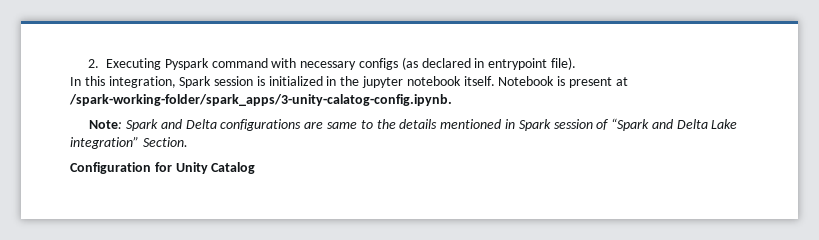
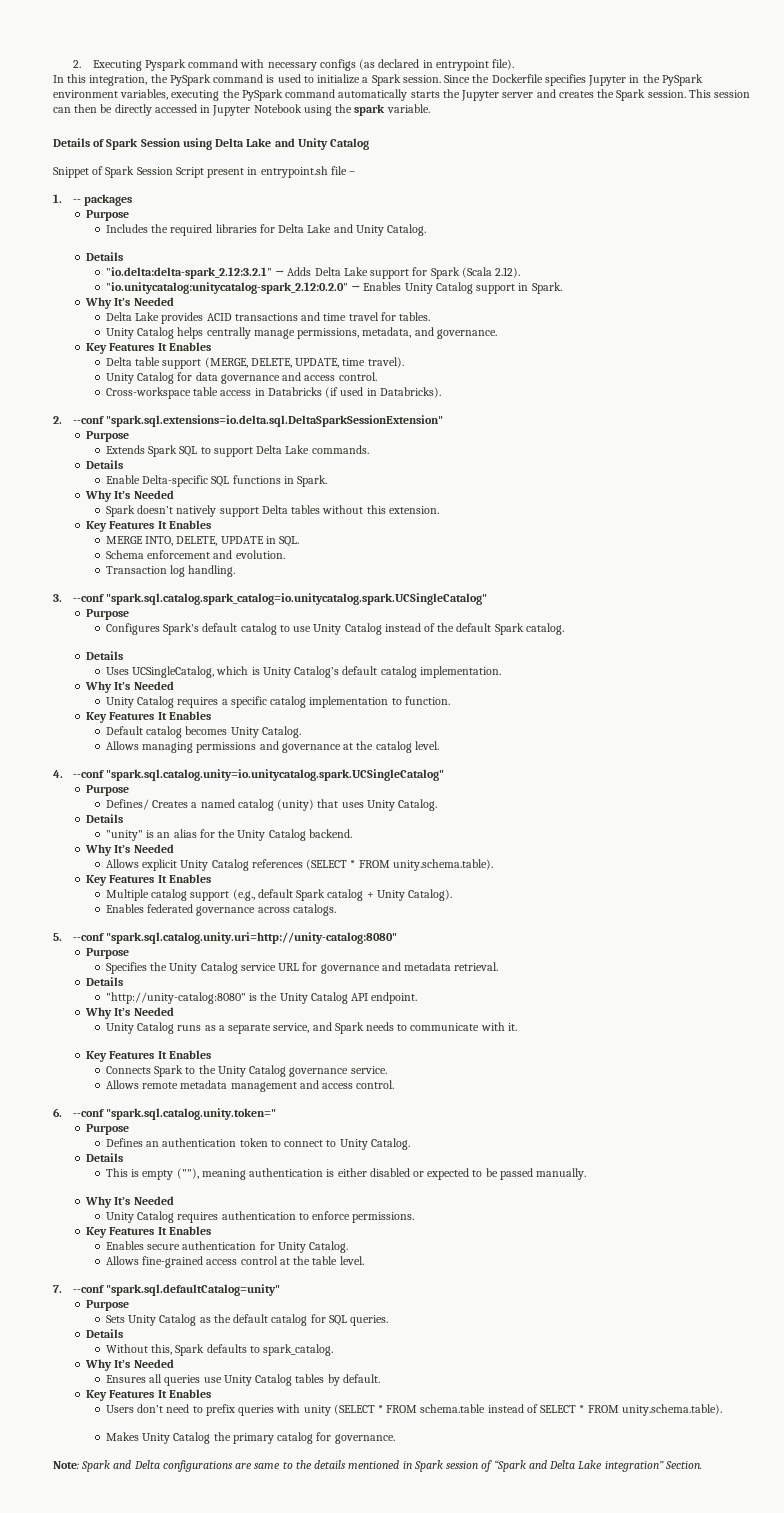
[179,76,628,88] [69,94,452,106] Spark session is initialized in the jupyter notebook itself. Notebook is present at /spark-working-folder/spark_apps/3-unity-calatog-config.ipynb. -> [150,74,703,86] [53,89,751,101] [53,104,430,116] [53,138,370,150] [53,166,356,178] [53,194,133,206] [86,210,130,221] [105,224,426,236] [86,252,124,261] [105,267,520,279] [105,282,562,294] [85,297,174,309] [105,312,430,324] [105,327,497,339] [86,342,211,354] [105,357,404,369] [105,372,377,384] [105,387,441,399] [53,415,444,427] [86,431,130,442] [105,445,369,457] [86,460,124,469] [105,475,328,487] [85,490,174,502] [105,505,439,517] [86,520,211,532] [105,536,300,547] [105,550,285,559] [105,565,236,577] [53,593,488,605] [86,609,130,620] [105,623,564,635] [86,651,124,660] [105,666,501,678] [85,681,174,693] [105,696,450,708] [86,711,211,723] [105,726,301,738] [105,741,439,753] [53,769,445,781] [86,785,130,796] [105,799,437,811] [86,814,124,823] [105,829,352,841] [85,844,174,856] [105,859,493,871] [86,874,211,886] [105,889,452,901] [105,904,336,916] [53,932,398,944] [86,948,130,959] [105,962,499,974] [86,977,124,986] [105,992,418,1004] [85,1007,174,1019] [105,1022,517,1034] [86,1050,211,1062] [105,1065,387,1077] [105,1080,395,1092] [53,1108,277,1120] [86,1124,130,1135] [105,1138,410,1150] [86,1153,124,1162] [105,1168,587,1180] [85,1196,174,1208] [105,1211,415,1223] [86,1226,211,1238] [105,1241,349,1253] [105,1256,364,1268] [53,1284,281,1296] [86,1300,130,1311] [105,1314,388,1326] [86,1329,124,1338] [105,1344,334,1356] [85,1359,174,1371] [105,1374,380,1386] [86,1389,211,1401] [105,1404,722,1416] [105,1432,395,1444] the PySpark command is used to initialize a Spark session. Since the Dockerfile specifies Jupyter in the PySpark environment variables, executing the PySpark command automatically starts the Jupyter server and creates the Spark session. This session can then be directly accessed in Jupyter Notebook using the spark variable. // Details of Spark Session using Delta Lake and Unity Catalog // Snippet of Spark Session Script present in entrypoint.sh file – // 1. -- packages // Purpose // Includes the required libraries for Delta Lake and Unity Catalog. // Details // "io.delta:delta-spark_2.12:3.2.1" → Adds Delta Lake support for Spark (Scala 2.12). // "io.unitycatalog:unitycatalog-spark_2.12:0.2.0" → Enables Unity Catalog support in Spark. // Why It’s Needed // Delta Lake provides ACID transactions and time travel for tables. // Unity Catalog helps centrally manage permissions, metadata, and governance. // Key Features It Enables // Delta table support (MERGE, DELETE, UPDATE, time travel). // Unity Catalog for data governance and access control. // Cross-workspace table access in Databricks (if used in Databricks). // 2. --conf "spark.sql.extensions=io.delta.sql.DeltaSparkSessionExtension" // Purpose // Extends Spark SQL to support Delta Lake commands. // Details // Enable Delta-specific SQL functions in Spark. // Why It’s Needed // Spark doesn’t natively support Delta tables without this extension. // Key Features It Enables // MERGE INTO, DELETE, UPDATE in SQL. // Schema enforcement and evolution. // Transaction log handling. // 3. --conf "spark.sql.catalog.spark_catalog=io.unitycatalog.spark.UCSingleCatalog" // Purpose // Configures Spark's default catalog to use Unity Catalog instead of the default Spark catalog. // Details // Uses UCSingleCatalog, which is Unity Catalog’s default catalog implementation. // Why It’s Needed // Unity Catalog requires a specific catalog implementation to function. // Key Features It Enables // Default catalog becomes Unity Catalog. // Allows managing permissions and governance at the catalog level. // 4. --conf "spark.sql.catalog.unity=io.unitycatalog.spark.UCSingleCatalog" // Purpose // Defines/ Creates a named catalog (unity) that uses Unity Catalog. // Details // "unity" is an alias for the Unity Catalog backend. // Why It’s Needed // Allows explicit Unity Catalog references (SELECT * FROM unity.schema.table). // Key Features It Enables // Multiple catalog support (e.g., default Spark catalog + Unity Catalog). // Enables federated governance across catalogs. // 5. --conf "spark.sql.catalog.unity.uri=http://unity-catalog:8080" // Purpose // Specifies the Unity Catalog service URL for governance and metadata retrieval. // Details // "http://unity-catalog:8080" is the Unity Catalog API endpoint. // Why It’s Needed // Unity Catalog runs as a separate service, and Spark needs to communicate with it. // Key Features It Enables // Connects Spark to the Unity Catalog governance service. // Allows remote metadata management and access control. // 6. --conf "spark.sql.catalog.unity.token=" // Purpose // Defines an authentication token to connect to Unity Catalog. // Details // This is empty (""), meaning authentication is either disabled or expected to be passed manually. // Why It’s Needed // Unity Catalog requires authentication to enforce permissions. // Key Features It Enables // Enables secure authentication for Unity Catalog. // Allows fine-grained access control at the table level. // 7. --conf "spark.sql.defaultCatalog=unity" // Purpose // Sets Unity Catalog as the default catalog for SQL queries. // Details // Without this, Spark defaults to spark_catalog. // Why It’s Needed // Ensures all queries use Unity Catalog tables by default. // Key Features It Enables // Users don’t need to prefix queries with unity (SELECT * FROM schema.table instead of SELECT * FROM unity.schema.table). // Makes Unity Catalog the primary catalog for governance.
[70,162,256,174] // Configuration for Unity Catalog -> (702, 1465) none

